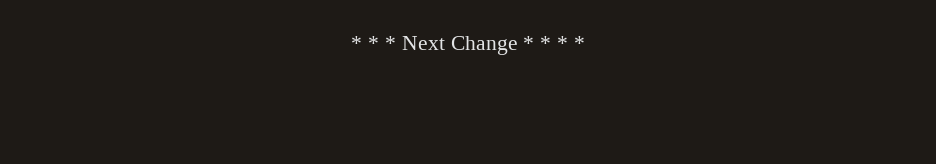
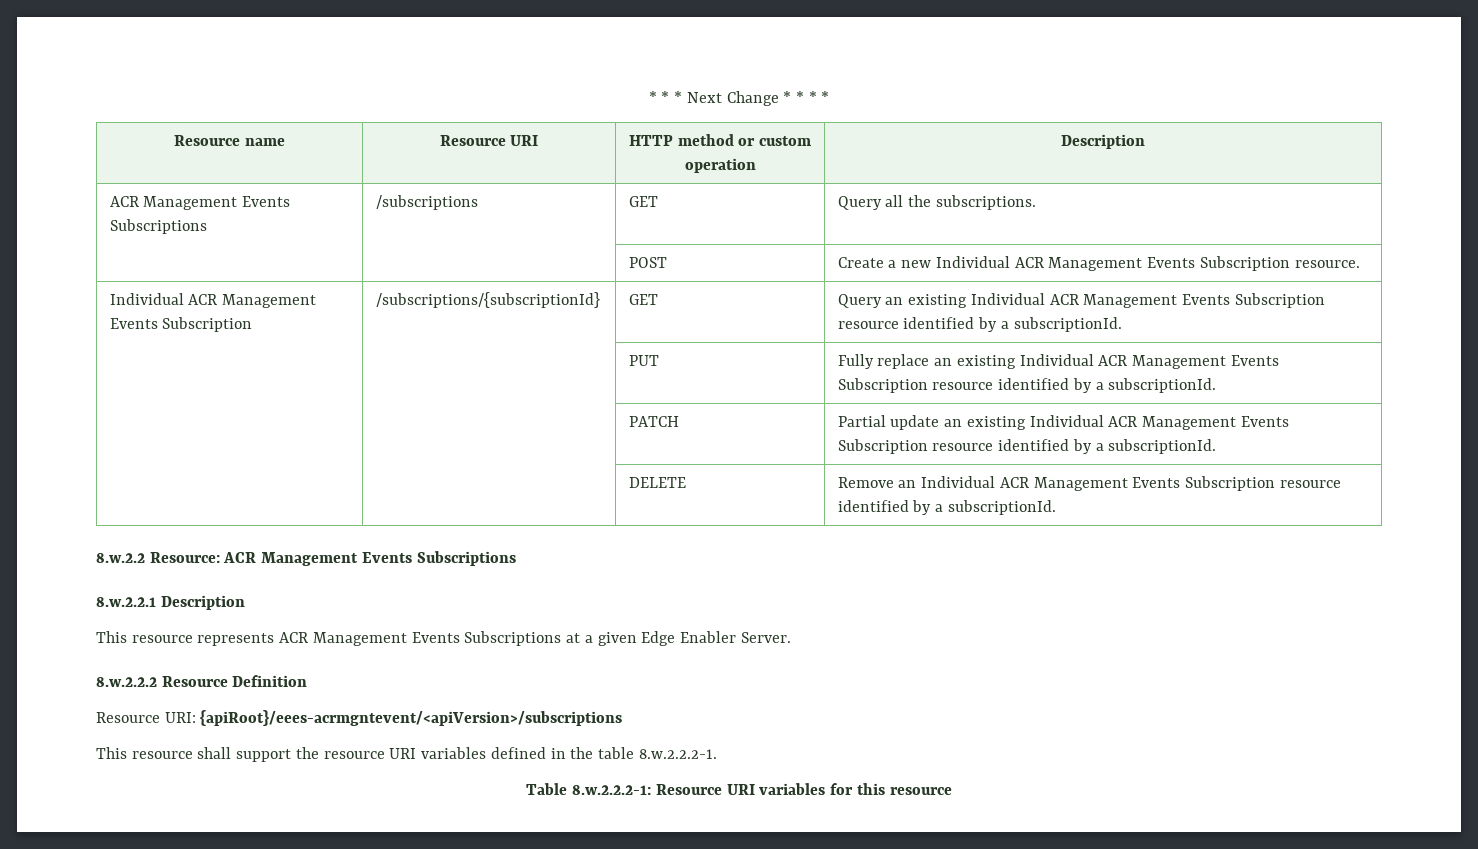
(585, 43) none -> [174,135,285,146] [439,135,539,146] [628,134,812,146] [684,158,756,173] [1061,134,1145,149] [109,196,291,210] [109,219,207,234] [375,195,478,210] [628,196,658,207] [837,195,1036,210] [628,257,667,268] [837,256,1360,271] [109,293,317,308] [109,317,253,332] [375,292,600,308] [628,294,658,305] [837,293,1325,308] [837,317,1122,332] [628,355,659,366] [837,354,1279,369] [837,378,1217,393] [628,416,679,427] [837,415,1289,430] [837,439,1217,454] [628,477,686,488] [837,476,1341,491] [837,500,1056,515] [96,551,516,566] [96,595,245,610] [96,631,791,646] [96,675,308,687] [96,710,623,726] [96,747,717,762] [526,783,952,795] // Resource name | Resource URI | HTTP method or custom operation | Description // ACR Management Events Subscriptions | /subscriptions | GET | Query all the subscriptions. // | | POST | Create a new Individual ACR Management Events Subscription resource. // Individual ACR Management Events Subscription | /subscriptions/{subscriptionId} | GET | Query an existing Individual ACR Management Events Subscription resource identified by a subscriptionId. // | | PUT | Fully replace an existing Individual ACR Management Events Subscription resource identified by a subscriptionId. // | | PATCH | Partial update an existing Individual ACR Management Events Subscription resource identified by a subscriptionId. // | | DELETE | Remove an Individual ACR Management Events Subscription resource identified by a subscriptionId. // 8.w.2.2 Resource: ACR Management Events Subscriptions // 8.w.2.2.1 Description // This resource represents ACR Management Events Subscriptions at a given Edge Enabler Server. // 8.w.2.2.2 Resource Definition // Resource URI: {apiRoot}/eees-acrmgntevent/<apiVersion>/subscriptions // This resource shall support the resource URI variables defined in the table 8.w.2.2.2-1. // Table 8.w.2.2.2-1: Resource URI variables for this resource

